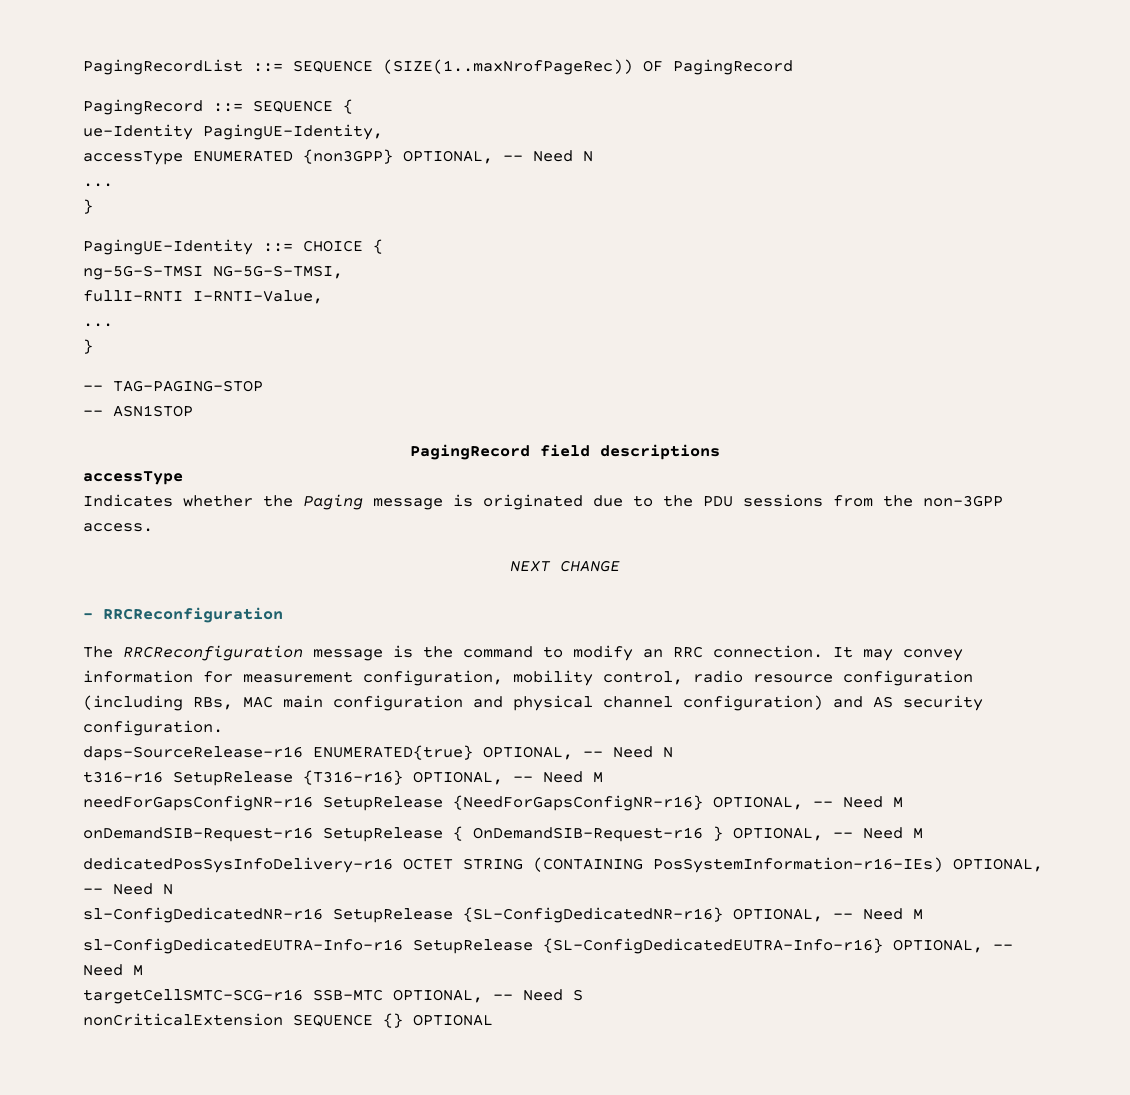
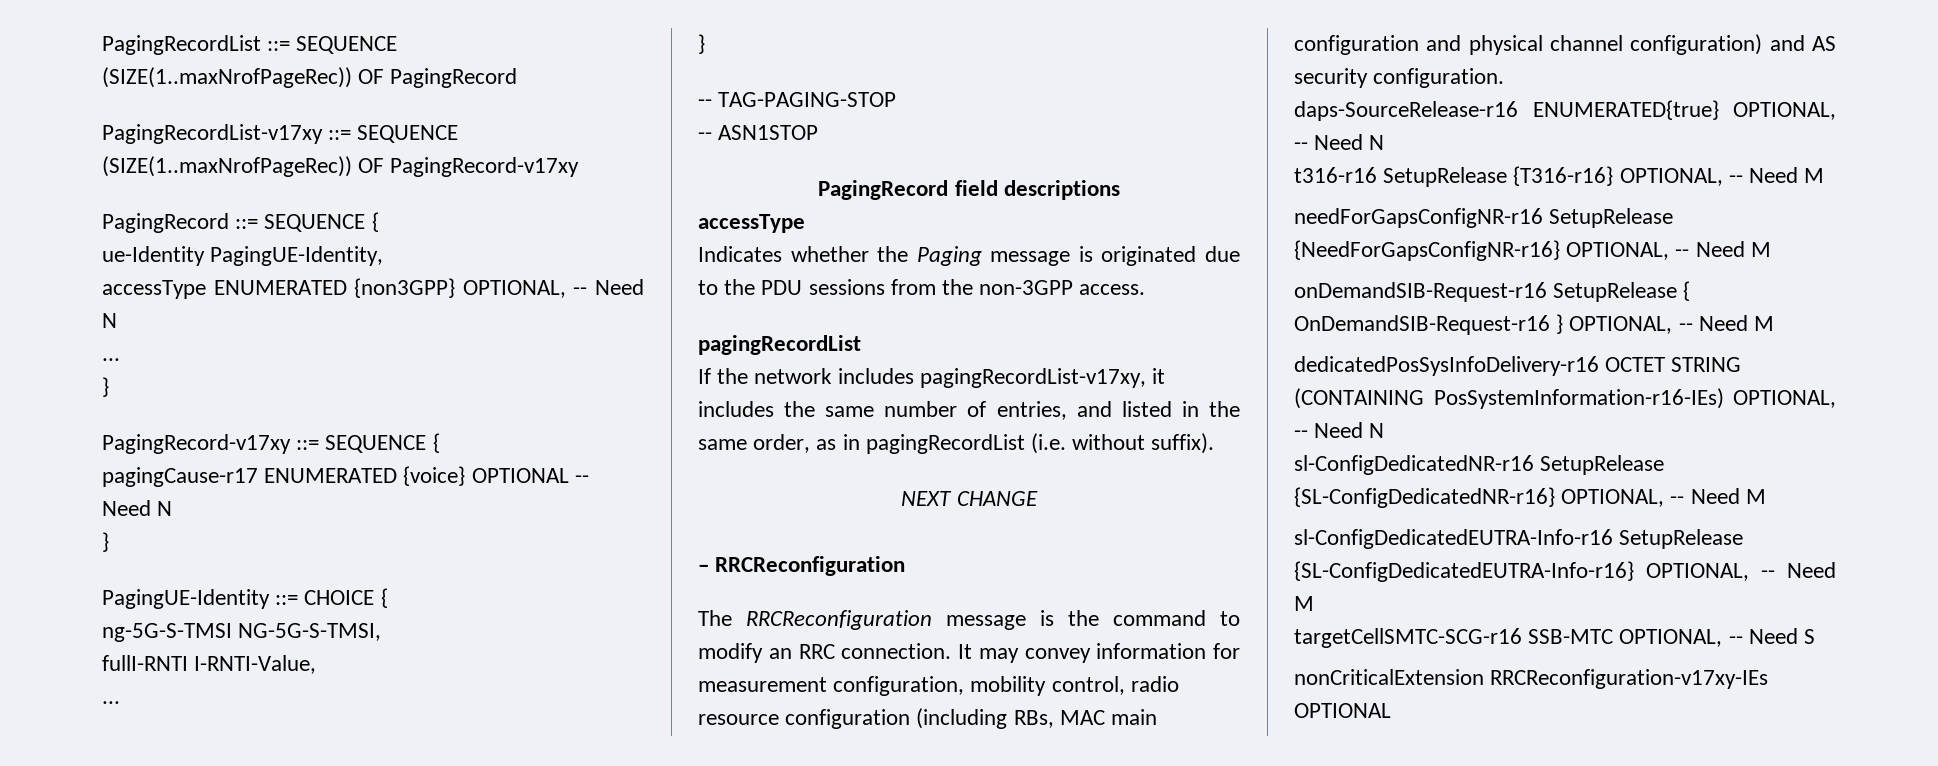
(793, 67) none -> [102,124,459,144] [102,156,580,177] // PagingRecordList-v17xy ::= SEQUENCE (SIZE(1..maxNrofPageRec)) OF PagingRecord-v17xy
(93, 206) none -> [102,433,440,454] [102,466,589,487] [102,500,173,516] [102,532,109,552] // PagingRecord-v17xy ::= SEQUENCE { // pagingCause-r17 ENUMERATED {voice} OPTIONAL -- Need N // }
(153, 527) none -> [698,335,861,355] [698,368,1166,388] [698,401,1240,420] [698,433,1215,454] // pagingRecordList // If the network includes pagingRecordList-v17xy, it includes the same number of entries, and listed in the same order, as in pagingRecordList (i.e. without suffix).
[293,1013,403,1028] SEQUENCE {} -> [1490,669,1769,689] RRCReconfiguration-v17xy-IEs

